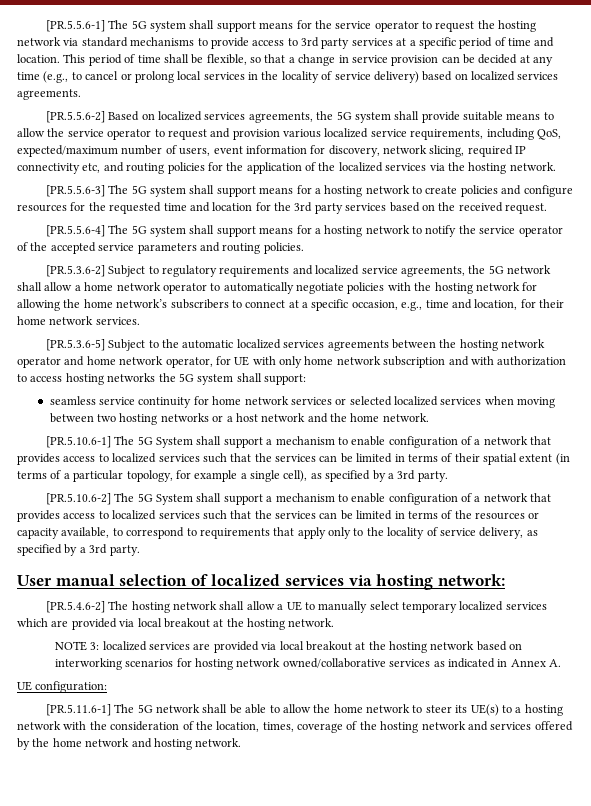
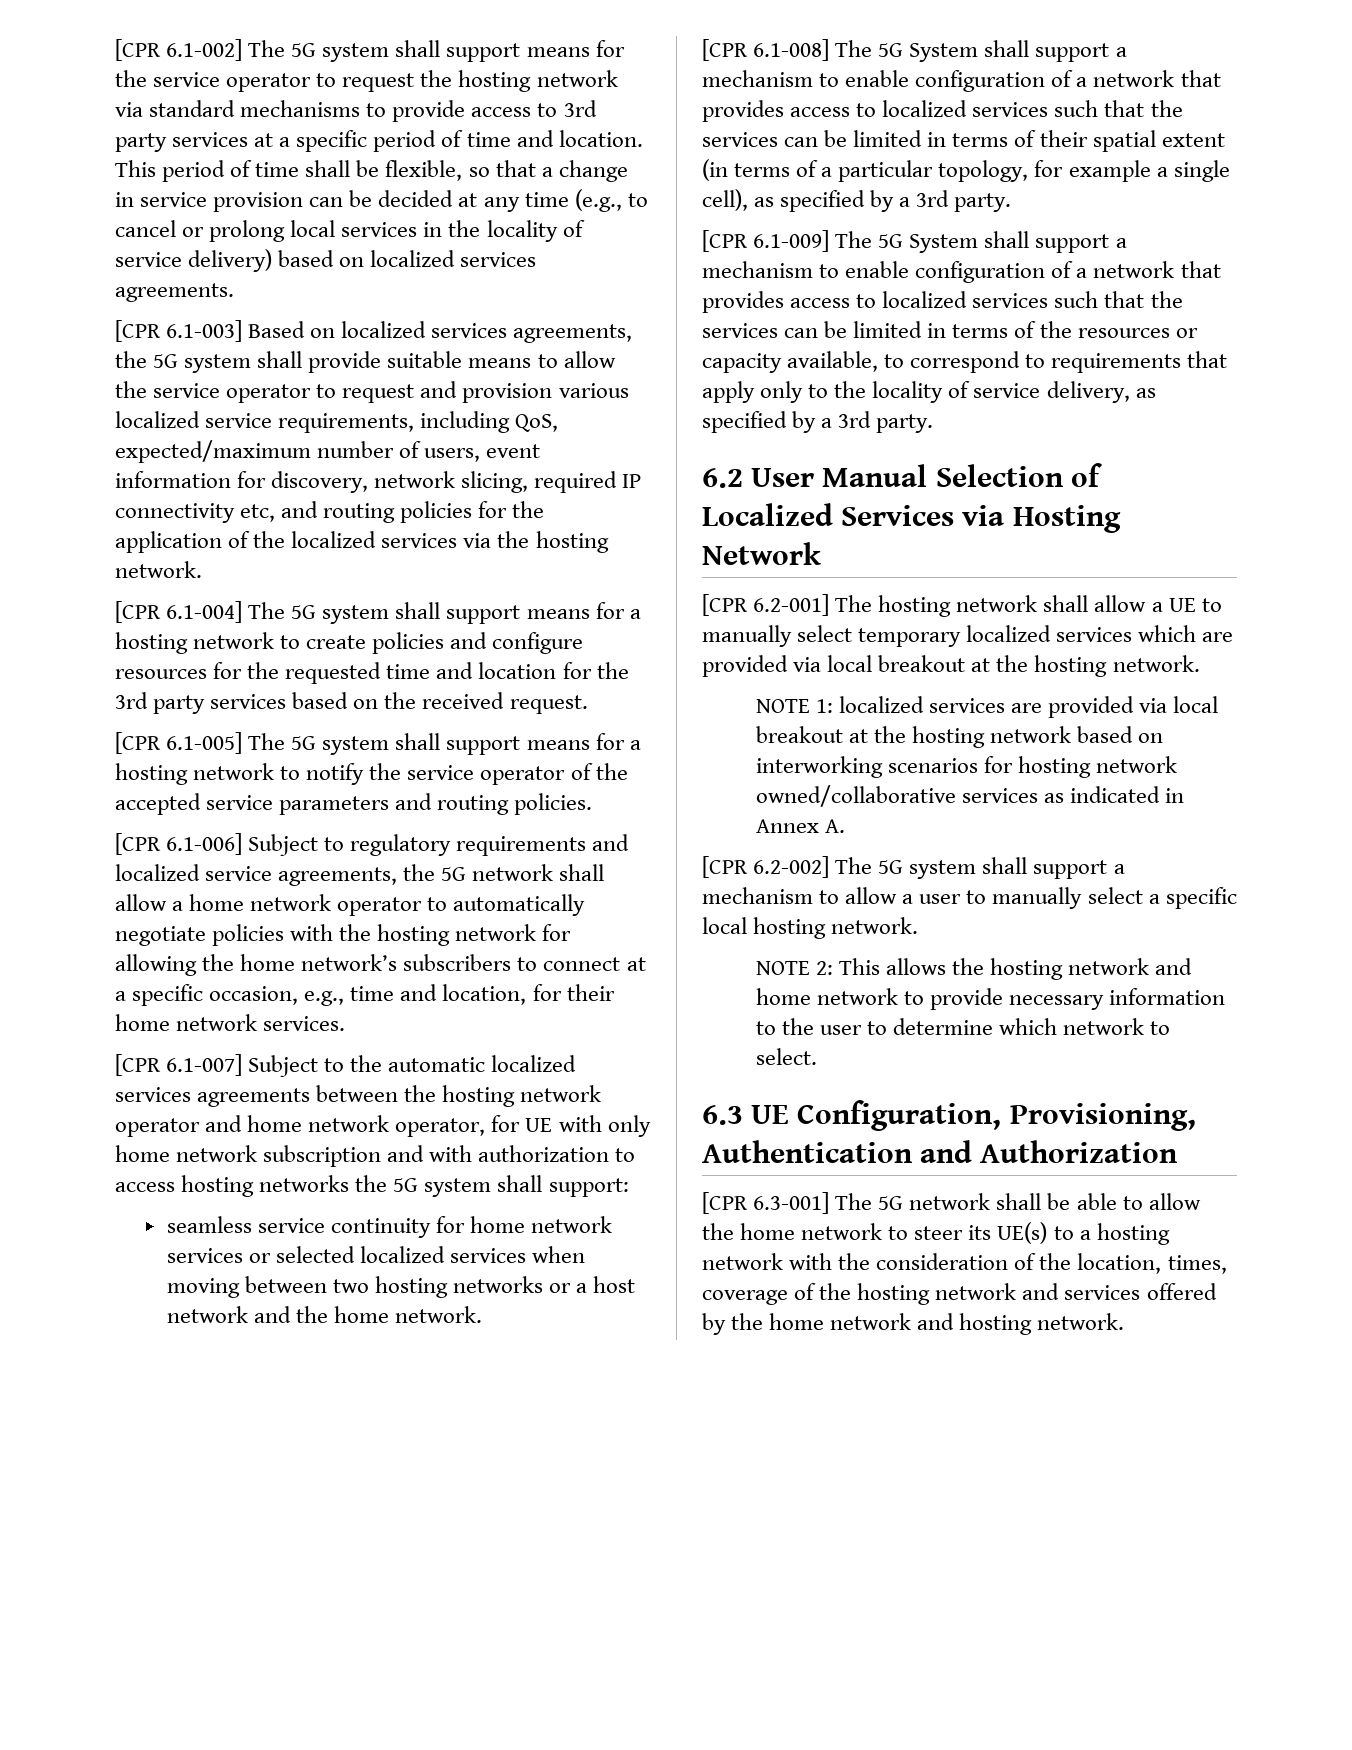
[45,20,105,32] [PR.5.5.6-1] -> [115,39,243,61] [CPR 6.1-002]
[45,111,105,123] [PR.5.5.6-2] -> [115,320,243,342] [CPR 6.1-003]
[45,185,105,197] [PR.5.5.6-3] -> [115,601,243,623] [CPR 6.1-004]
[45,225,105,237] [PR.5.5.6-4] -> [115,732,243,754] [CPR 6.1-005]
[45,265,105,277] [PR.5.3.6-2] -> [115,833,243,855] [CPR 6.1-006]
[45,339,105,351] [PR.5.3.6-5] -> [115,1054,243,1076] [CPR 6.1-007]
[45,436,111,448] [PR.5.10.6-1] -> [702,39,830,61] [CPR 6.1-008]
[45,493,111,505] [PR.5.10.6-2] -> [702,230,830,252] [CPR 6.1-009]
[17,574,505,590] [45,601,105,613] User manual selection of localized services via hosting network: // [PR.5.4.6-2] -> [702,463,1102,488] [702,503,1121,533] [702,542,821,565] [702,594,830,616] 6.2 User Manual Selection of Localized Services via Hosting Network // [CPR 6.2-001]
[90,642,100,650] 3: -> [815,699,833,713] 1:
[17,681,108,693] [45,704,111,716] UE configuration: // [PR.5.11.6-1] -> [702,856,1125,879] [702,887,1237,909] [702,917,919,939] [755,958,1193,980] [755,988,1225,1010] [755,1018,1171,1035] [755,1048,817,1065] [702,1100,1196,1131] [702,1140,1179,1163] [702,1192,830,1214] [CPR 6.2-002] The 5G system shall support a mechanism to allow a user to manually select a specific local hosting network. // NOTE 2: This allows the hosting network and home network to provide necessary information to the user to determine which network to select. // 6.3 UE Configuration, Provisioning, Authentication and Authorization // [CPR 6.3-001]

